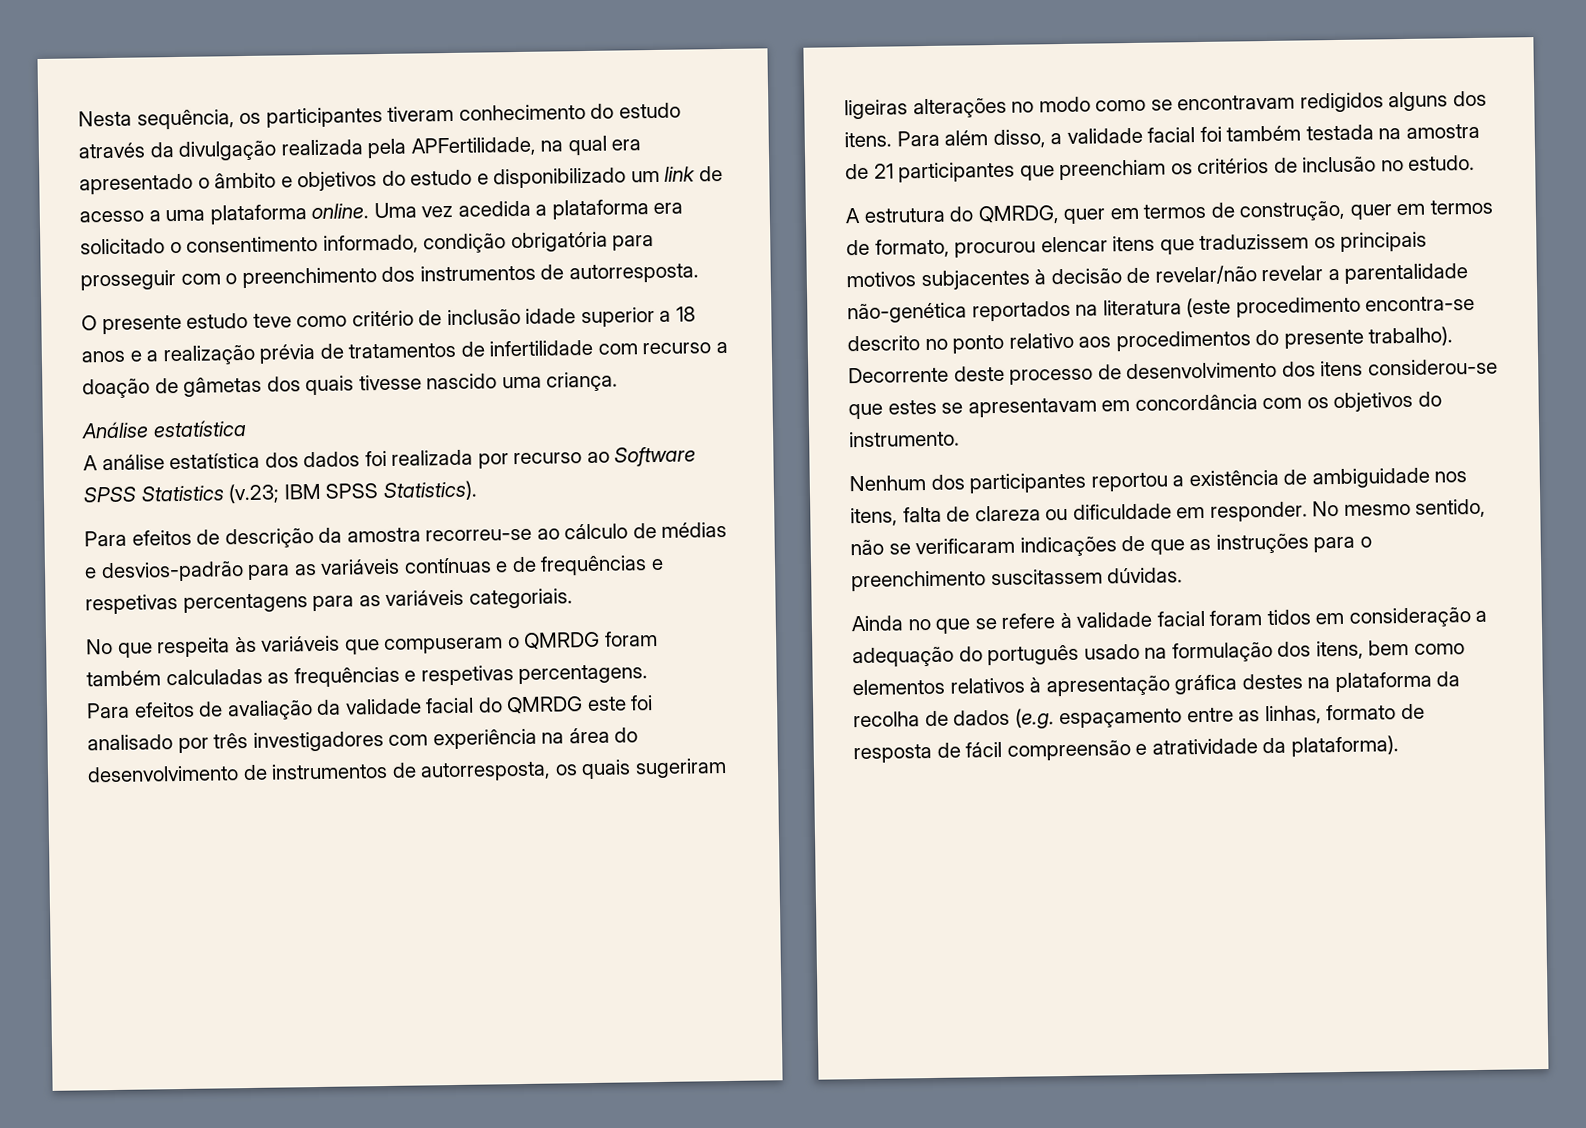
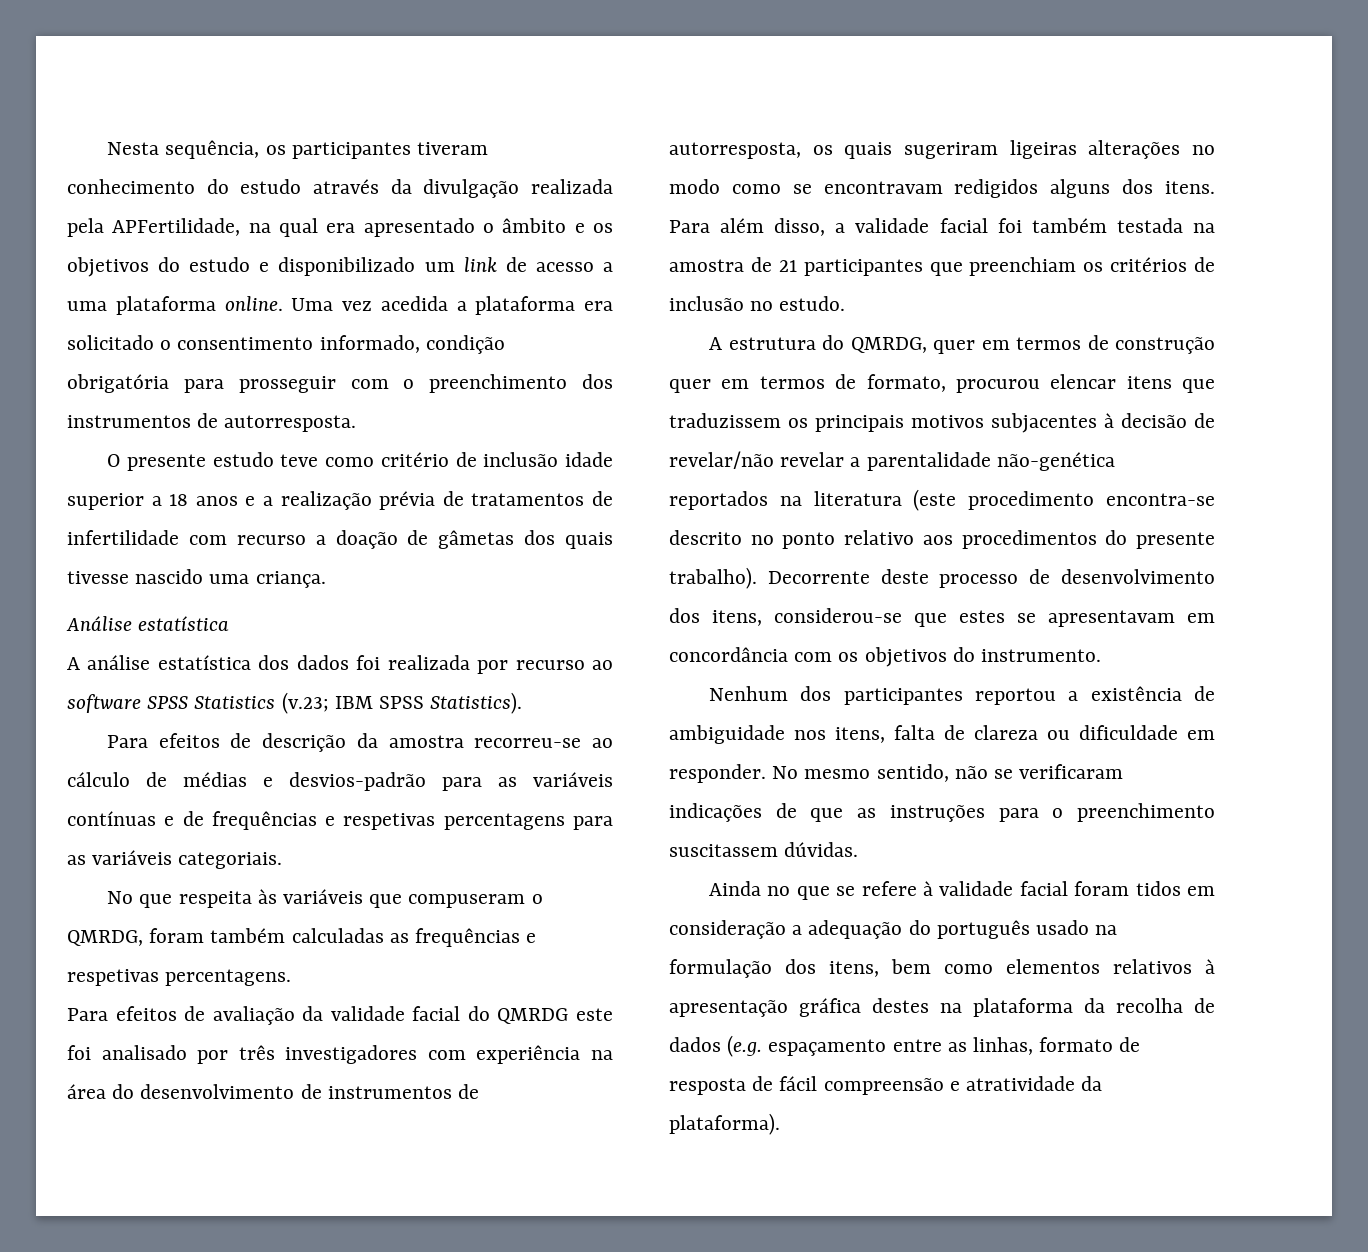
(293, 182) none -> [593,223,613,233] os
[614,446,697,467] Software -> [67,694,141,713] software
[523,631,601,650] QMRDG -> [67,930,143,946] QMRDG,
[1239,200,1347,222] construção, -> [1115,337,1215,354] construção
[1320,360,1364,377] itens -> [712,610,762,626] itens,

